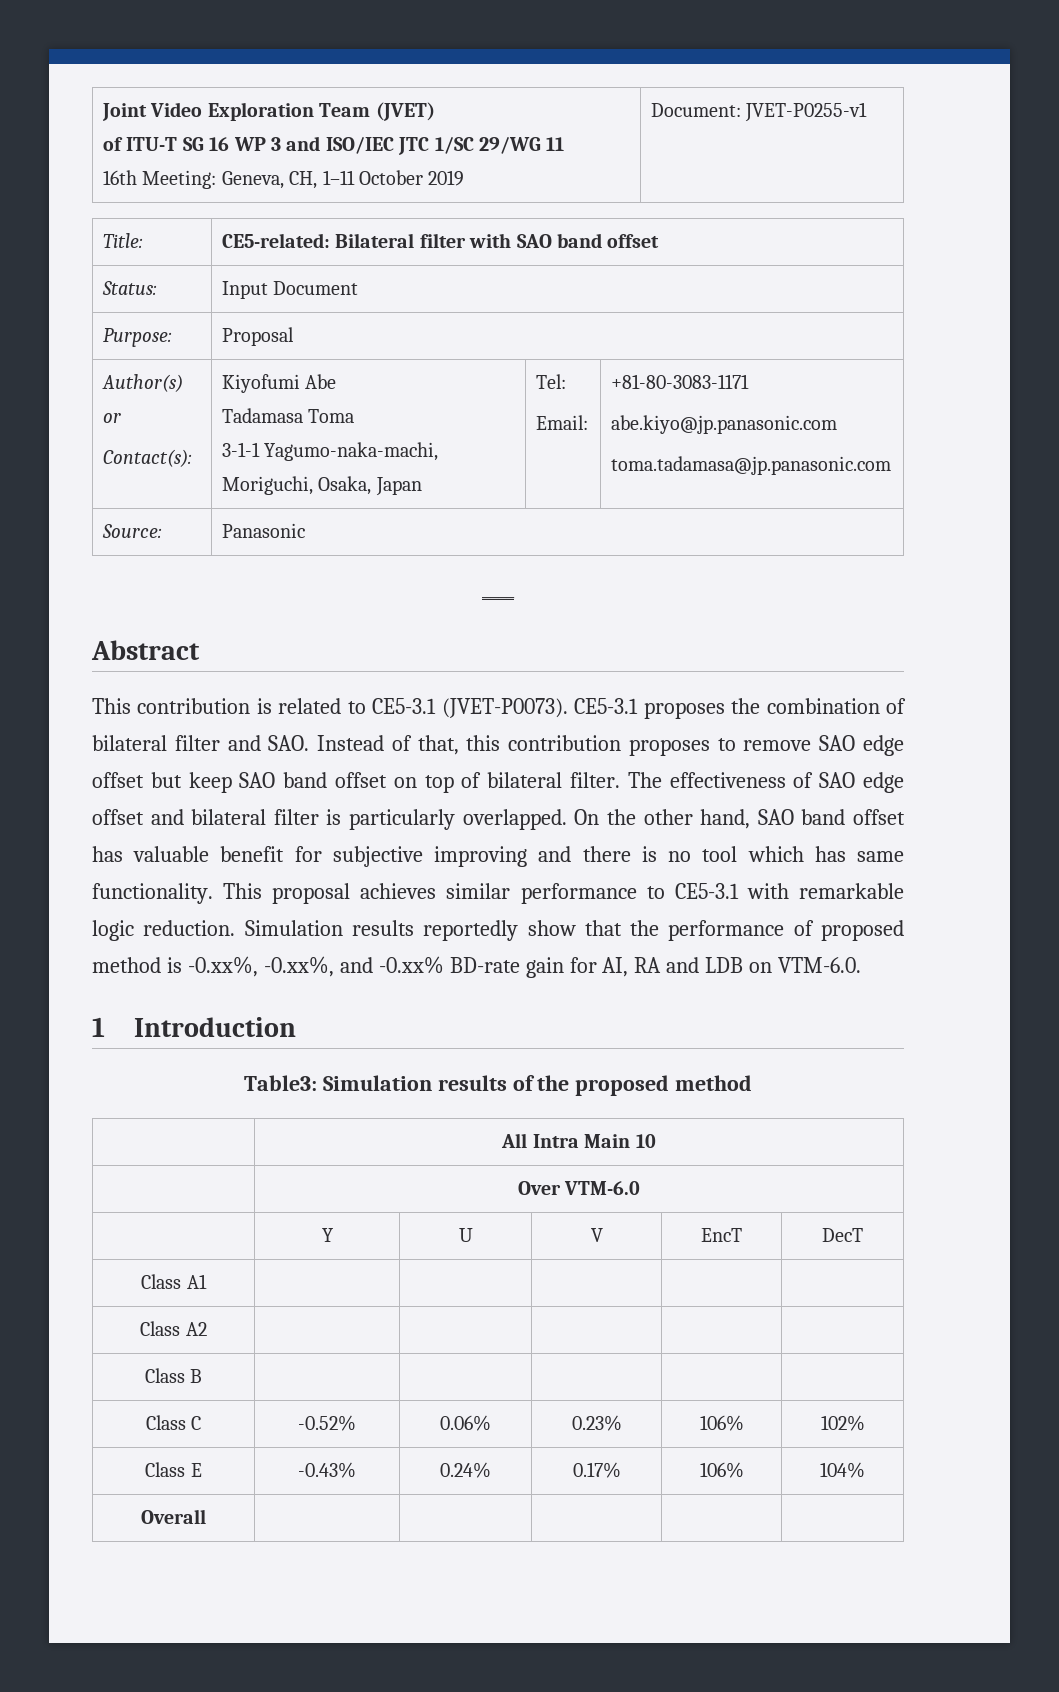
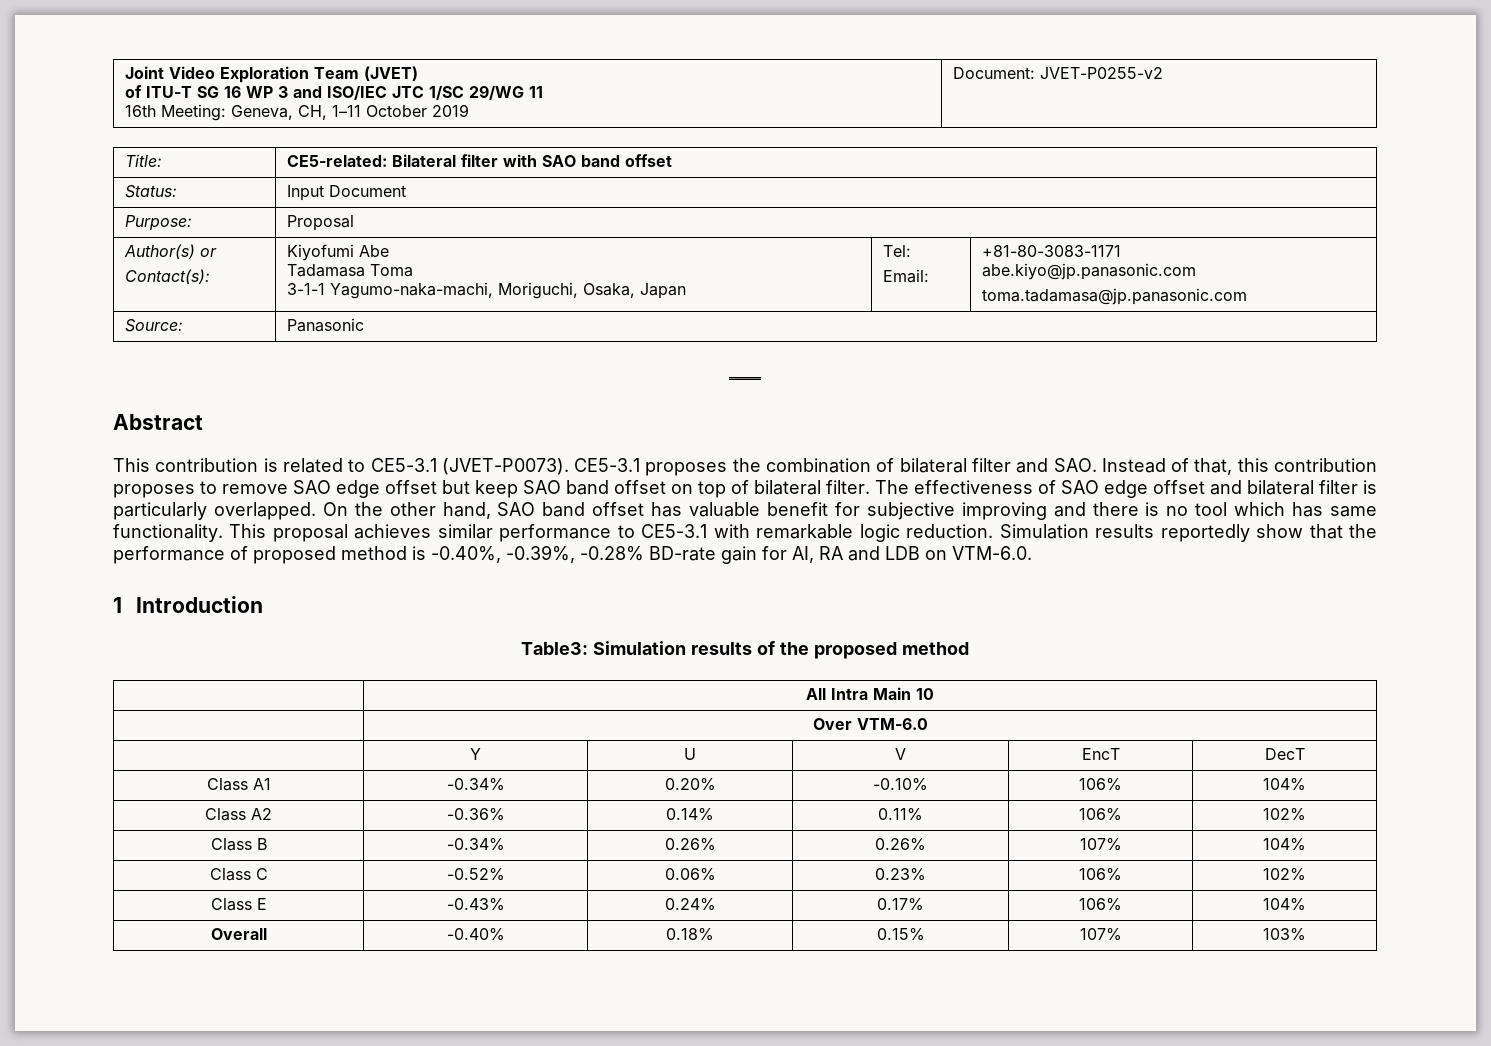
[745,102,868,122] JVET-P0255-v1 -> [1039,67,1163,79] JVET-P0255-v2
[187,956,444,977] -0.xx%, -0.xx%, and -0.xx% -> [431,545,644,563] -0.40%, -0.39%, -0.28%
[140,1321,207,1336] [144,1368,203,1383] | | | | // Class A2 | | | | | // Class B | | | | | -> [446,778,505,791] [664,778,716,791] [873,778,928,791] [1079,778,1122,791] [1263,778,1306,791] [205,808,272,821] [446,808,505,821] [666,808,714,821] [878,808,923,821] [1079,808,1122,821] [1263,808,1306,821] [210,838,267,851] [446,838,505,851] [664,838,716,851] [875,838,926,851] [1079,838,1122,851] [1263,838,1306,851] -0.34% | 0.20% | -0.10% | 106% | 104% // Class A2 | -0.36% | 0.14% | 0.11% | 106% | 102% // Class B | -0.34% | 0.26% | 0.26% | 107% | 104%
(206, 1516) | | | | -> [446,928,505,941] [666,928,714,941] [876,928,925,941] [1079,928,1122,941] [1263,928,1306,941] -0.40% | 0.18% | 0.15% | 107% | 103%

